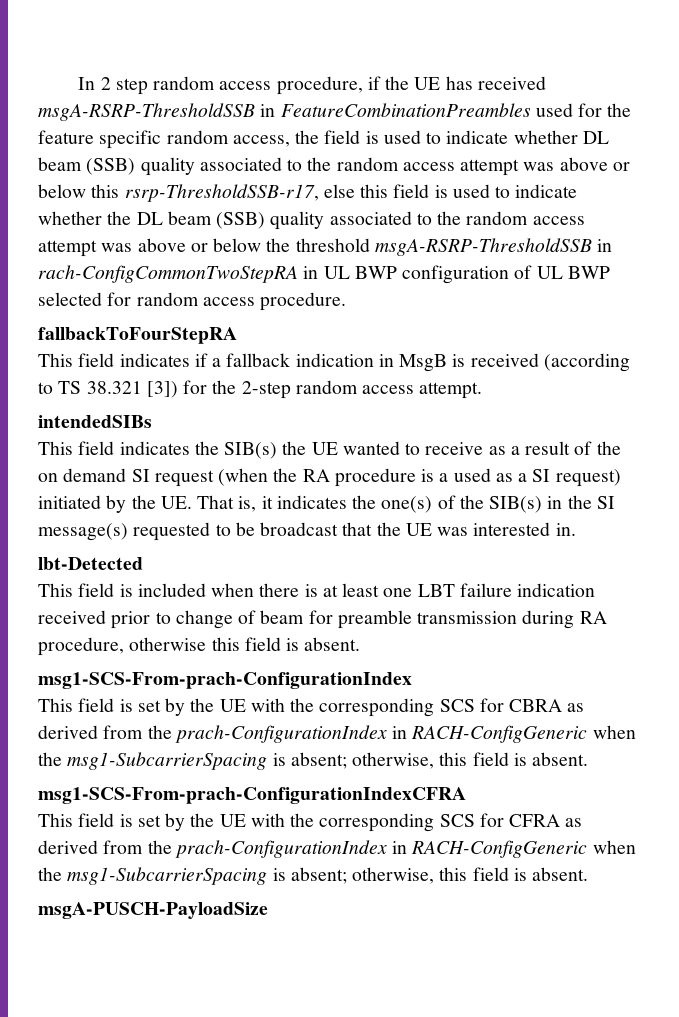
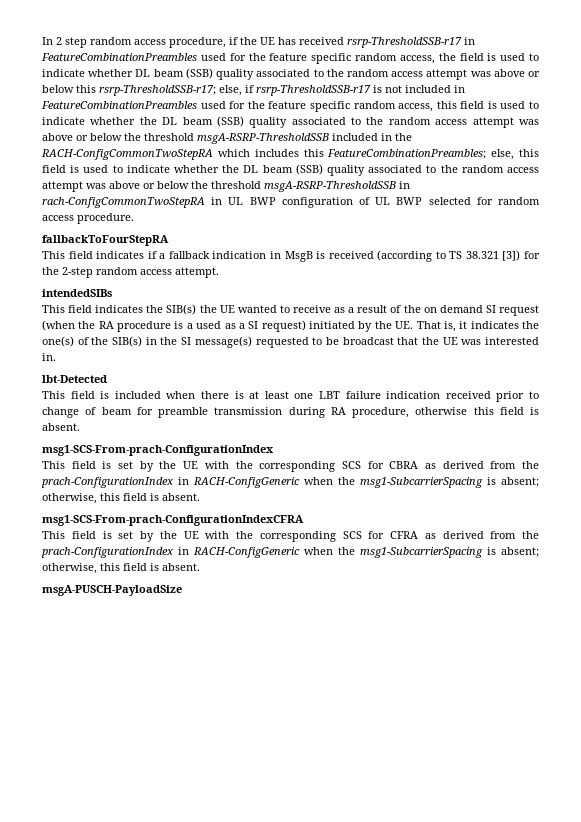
[38,103,255,121] msgA-RSRP-ThresholdSSB -> [347,37,462,48] rsrp-ThresholdSSB-r17
[124,184,355,202] rsrp-ThresholdSSB-r17, else -> [99,85,465,96] [41,101,539,112] [42,116,539,128] [42,133,412,144] [41,149,515,160] rsrp-ThresholdSSB-r17; else, if rsrp-ThresholdSSB-r17 is not included in FeatureCombinationPreambles used for the feature specific random access, this field is used to indicate whether the DL beam (SSB) quality associated to the random access attempt was above or below the threshold msgA-RSRP-ThresholdSSB included in the RACH-ConfigCommonTwoStepRA which includes this FeatureCombinationPreambles; else,

